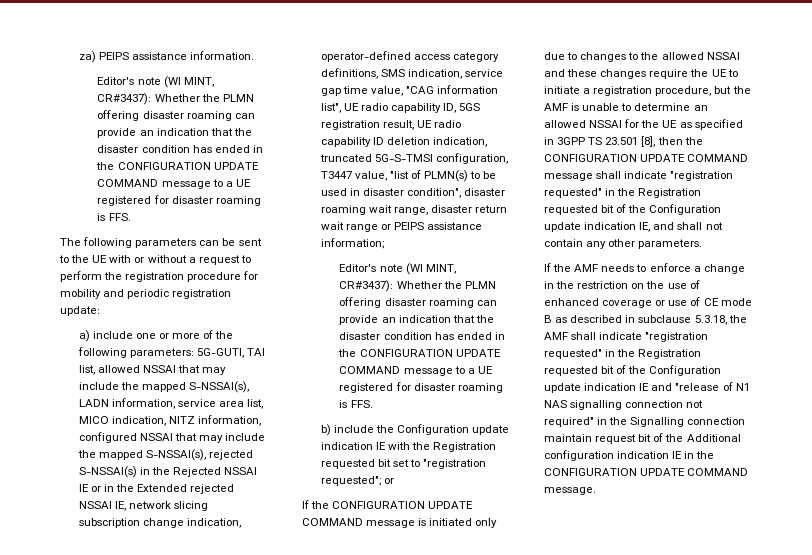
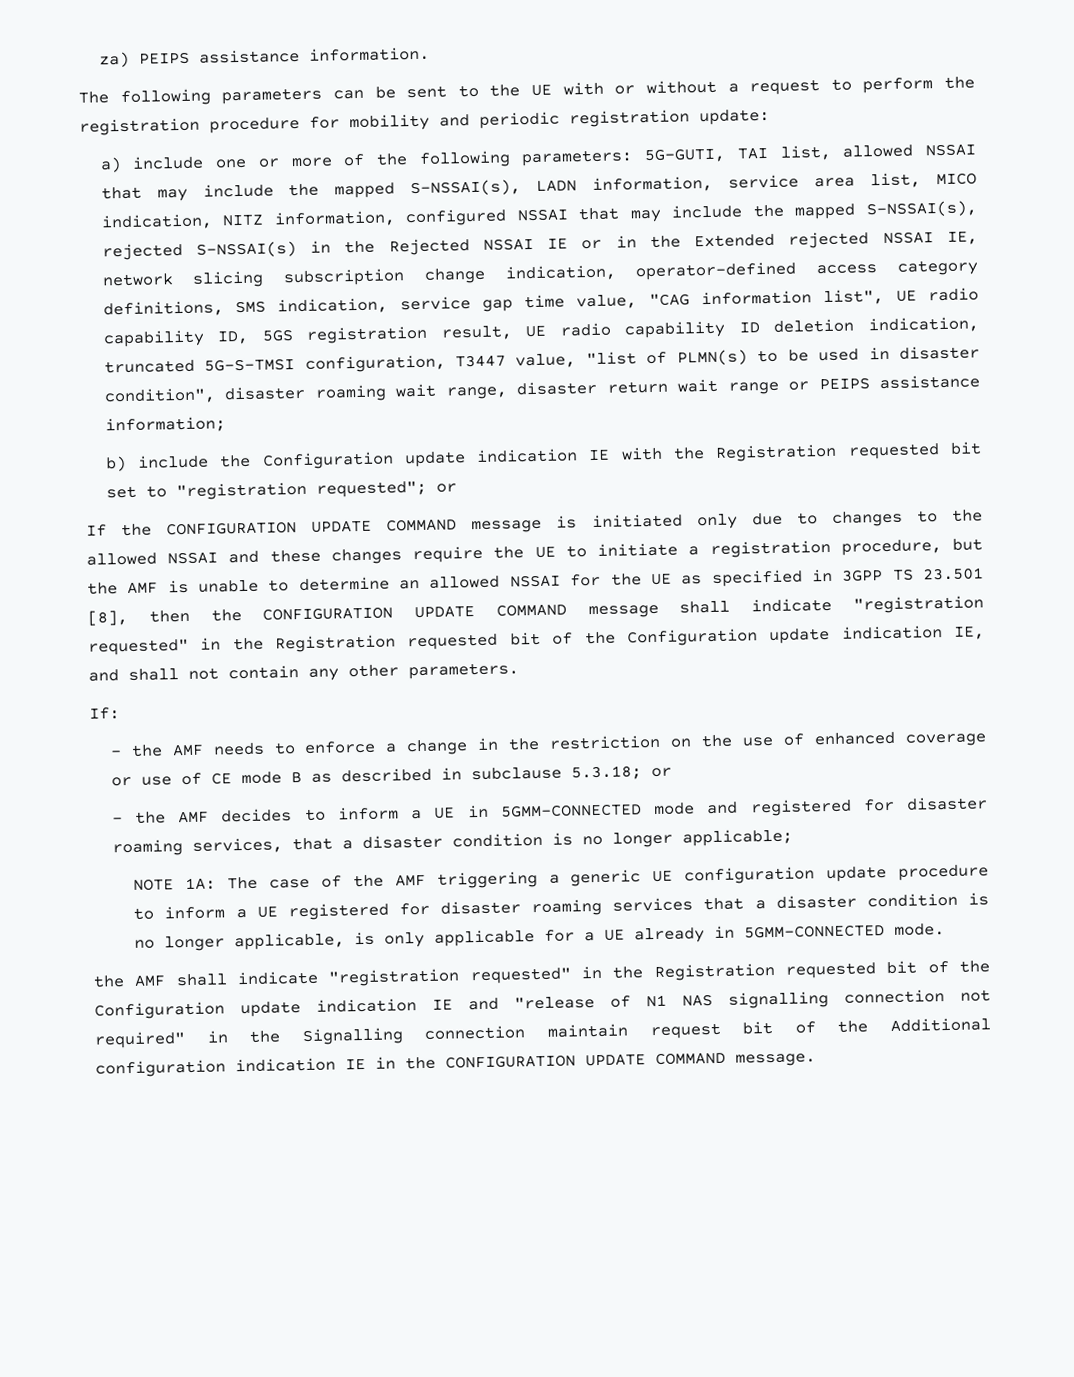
[97,76,214,88] [97,93,254,105] [97,110,255,121] [97,128,252,138] [97,145,263,153] [96,162,259,170] [97,179,251,189] [97,195,261,206] [97,213,131,221] // Editor's note (WI MINT, CR#3437): Whether the PLMN offering disaster roaming can provide an indication that the disaster condition has ended in the CONFIGURATION UPDATE COMMAND message to a UE registered for disaster roaming is FFS. -> (430, 54) none
[339,263,456,275] [339,280,496,292] [339,297,497,308] [339,315,494,325] [339,332,505,340] [338,349,501,357] [339,366,493,376] [339,382,503,393] [339,400,373,408] // Editor's note (WI MINT, CR#3437): Whether the PLMN offering disaster roaming can provide an indication that the disaster condition has ended in the CONFIGURATION UPDATE COMMAND message to a UE registered for disaster roaming is FFS. -> (226, 425) none
[544,263,551,272] If -> [89,707,120,720] [109,750,122,757] If: // -
[694,315,727,325] 5.3.18, -> [570,765,672,781] [111,796,989,824] [111,828,793,857] [133,864,990,891] [133,892,989,921] [134,923,946,952] 5.3.18; or // - the AMF decides to inform a UE in 5GMM-CONNECTED mode and registered for disaster roaming services, that a disaster condition is no longer applicable; // NOTE 1A: The case of the AMF triggering a generic UE configuration update procedure to inform a UE registered for disaster roaming services that a disaster condition is no longer applicable, is only applicable for a UE already in 5GMM-CONNECTED mode. //

